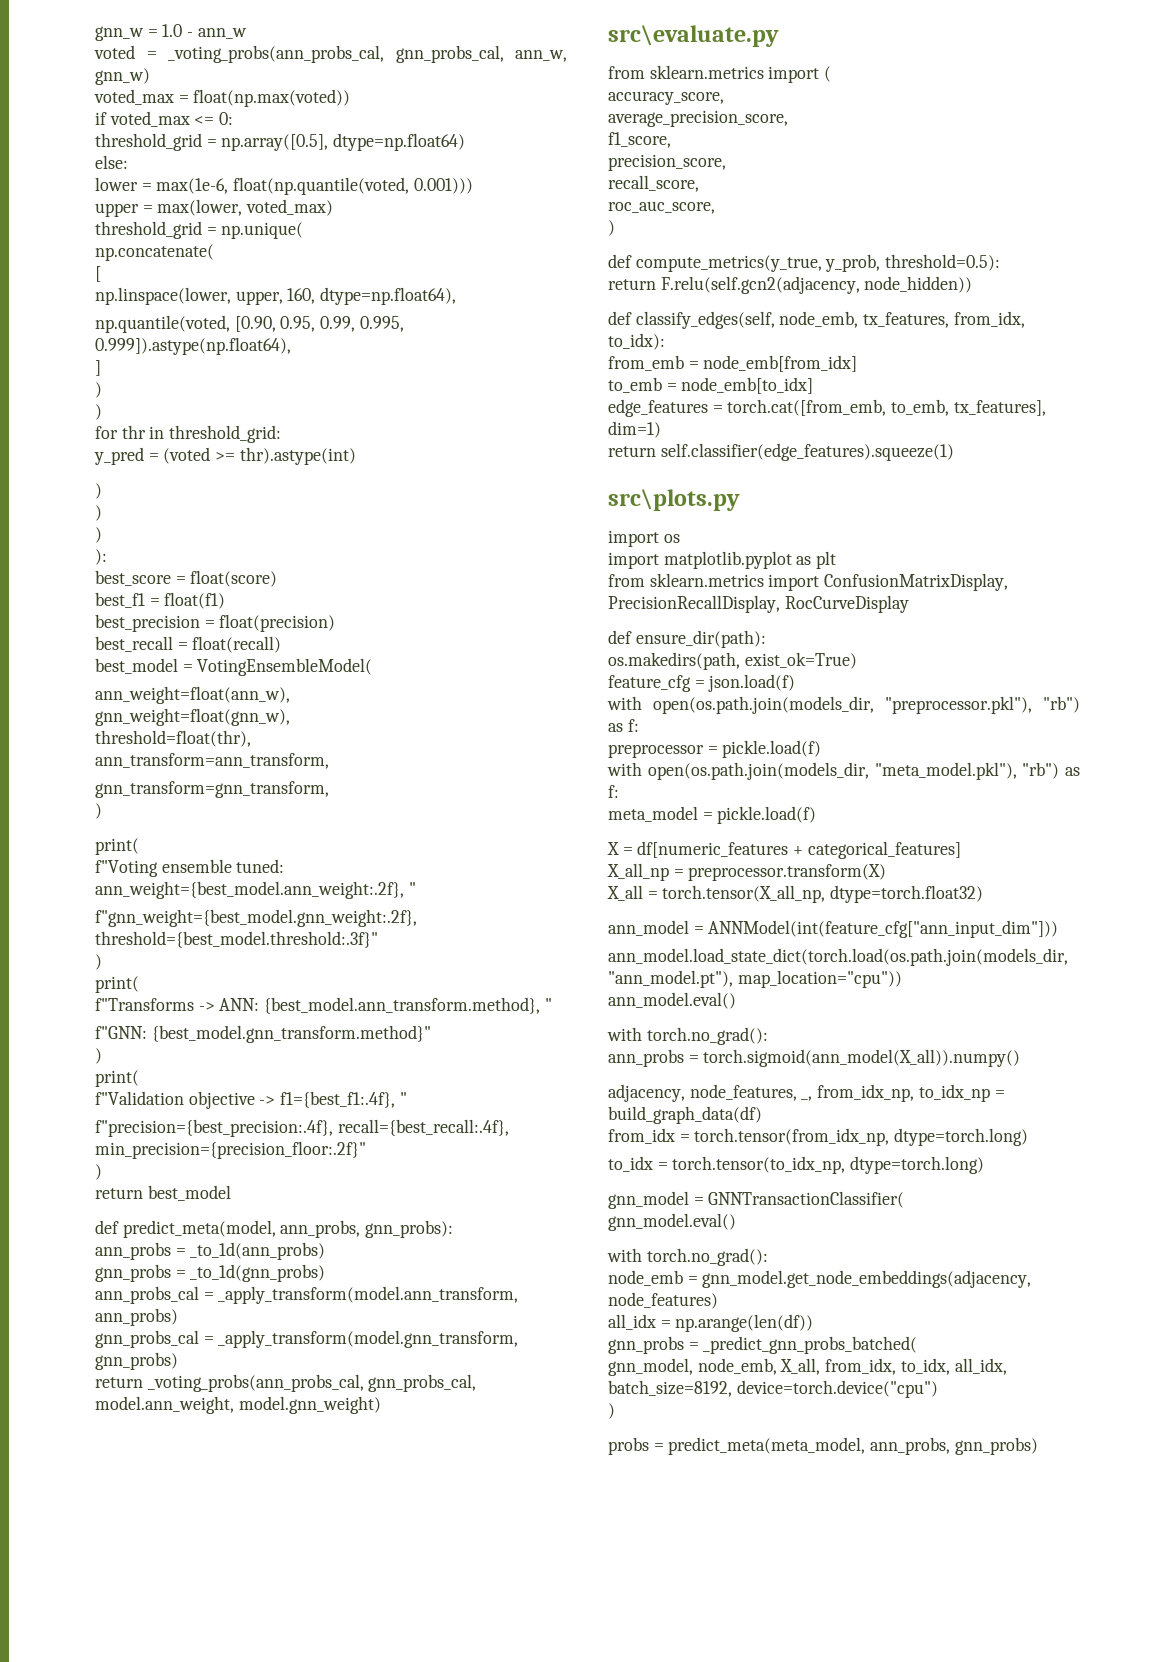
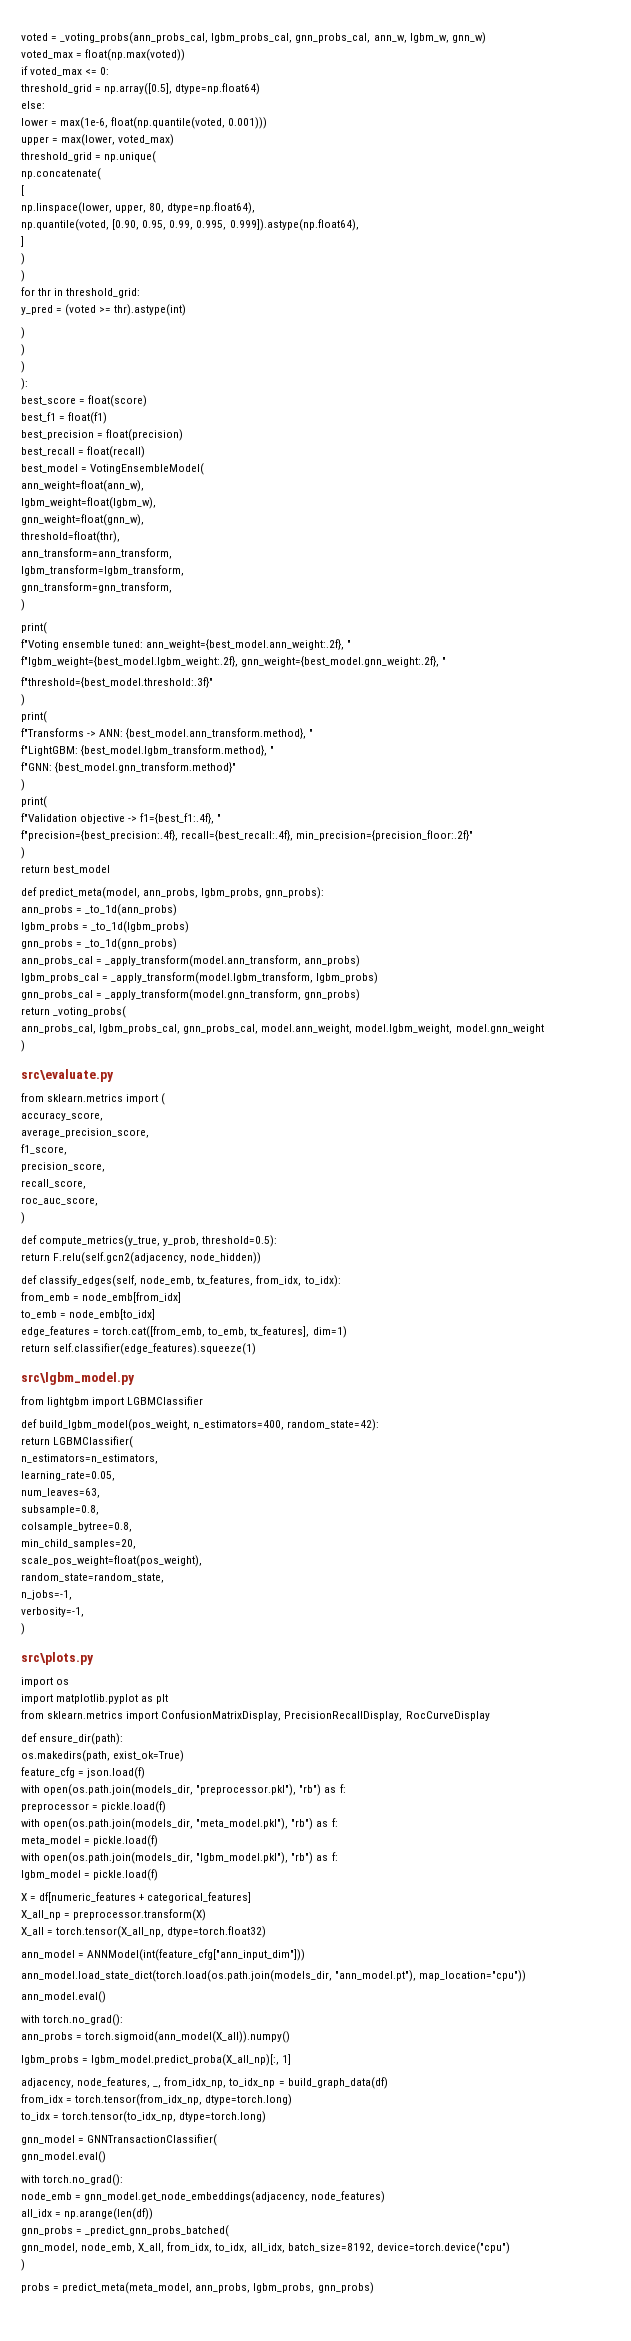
[95,24,247,41] gnn_w = 1.0 - ann_w // -> (21, 37) none
(384, 54) none -> [211,33,293,43] lgbm_probs_cal,
(567, 56) none -> [409,33,449,43] lgbm_w,
[287,288,316,304] 160, -> [149,203,165,213] 80,
(290, 695) none -> [21,497,156,509] // lgbm_weight=float(lgbm_w),
(329, 761) none -> [21,565,184,576] // lgbm_transform=lgbm_transform,
[95,909,417,927] [95,931,378,948] f"gnn_weight={best_model.gnn_weight:.2f}, threshold={best_model.threshold:.3f}" -> [21,656,447,667] [21,677,213,688] f"lgbm_weight={best_model.lgbm_weight:.2f}, gnn_weight={best_model.gnn_weight:.2f}, " // f"threshold={best_model.threshold:.3f}"
(552, 1004) none -> [21,745,275,756] // f"LightGBM: {best_model.lgbm_transform.method}, "
(361, 1229) none -> [201,888,263,898] lgbm_probs,
(326, 1251) none -> [21,921,190,933] // lgbm_probs = _to_1d(lgbm_probs)
(178, 1317) none -> [21,972,379,984] // lgbm_probs_cal = _apply_transform(model.lgbm_transform, lgbm_probs)
[147,1374,477,1392] [95,1396,381,1414] _voting_probs(ann_probs_cal, gnn_probs_cal, model.ann_weight, model.gnn_weight) -> [53,1006,127,1018] [21,1024,544,1034] [21,1040,25,1052] _voting_probs( // ann_probs_cal, lgbm_probs_cal, gnn_probs_cal, model.ann_weight, model.lgbm_weight, model.gnn_weight // )
(954, 452) none -> [21,1372,135,1385] [21,1396,204,1407] [21,1419,380,1431] [21,1436,134,1448] [21,1454,158,1464] [21,1471,115,1481] [21,1488,100,1498] [21,1505,99,1515] [21,1522,132,1532] [21,1539,136,1549] [21,1555,202,1567] [21,1573,164,1583] [21,1590,72,1600] [21,1607,84,1617] [21,1623,25,1635] // src\lgbm_model.py // from lightgbm import LGBMClassifier // def build_lgbm_model(pos_weight, n_estimators=400, random_state=42): // return LGBMClassifier( // n_estimators=n_estimators, // learning_rate=0.05, // num_leaves=63, // subsample=0.8, // colsample_bytree=0.8, // min_child_samples=20, // scale_pos_weight=float(pos_weight), // random_state=random_state, // n_jobs=-1, // verbosity=-1, // )
(817, 815) none -> [21,1852,338,1864] [21,1869,159,1881] // with open(os.path.join(models_dir, "lgbm_model.pkl"), "rb") as f: // lgbm_model = pickle.load(f)
(1021, 1058) none -> [21,2054,292,2066] // lgbm_probs = lgbm_model.predict_proba(X_all_np)[:, 1]
(951, 1446) none -> [253,2283,315,2293] lgbm_probs,

